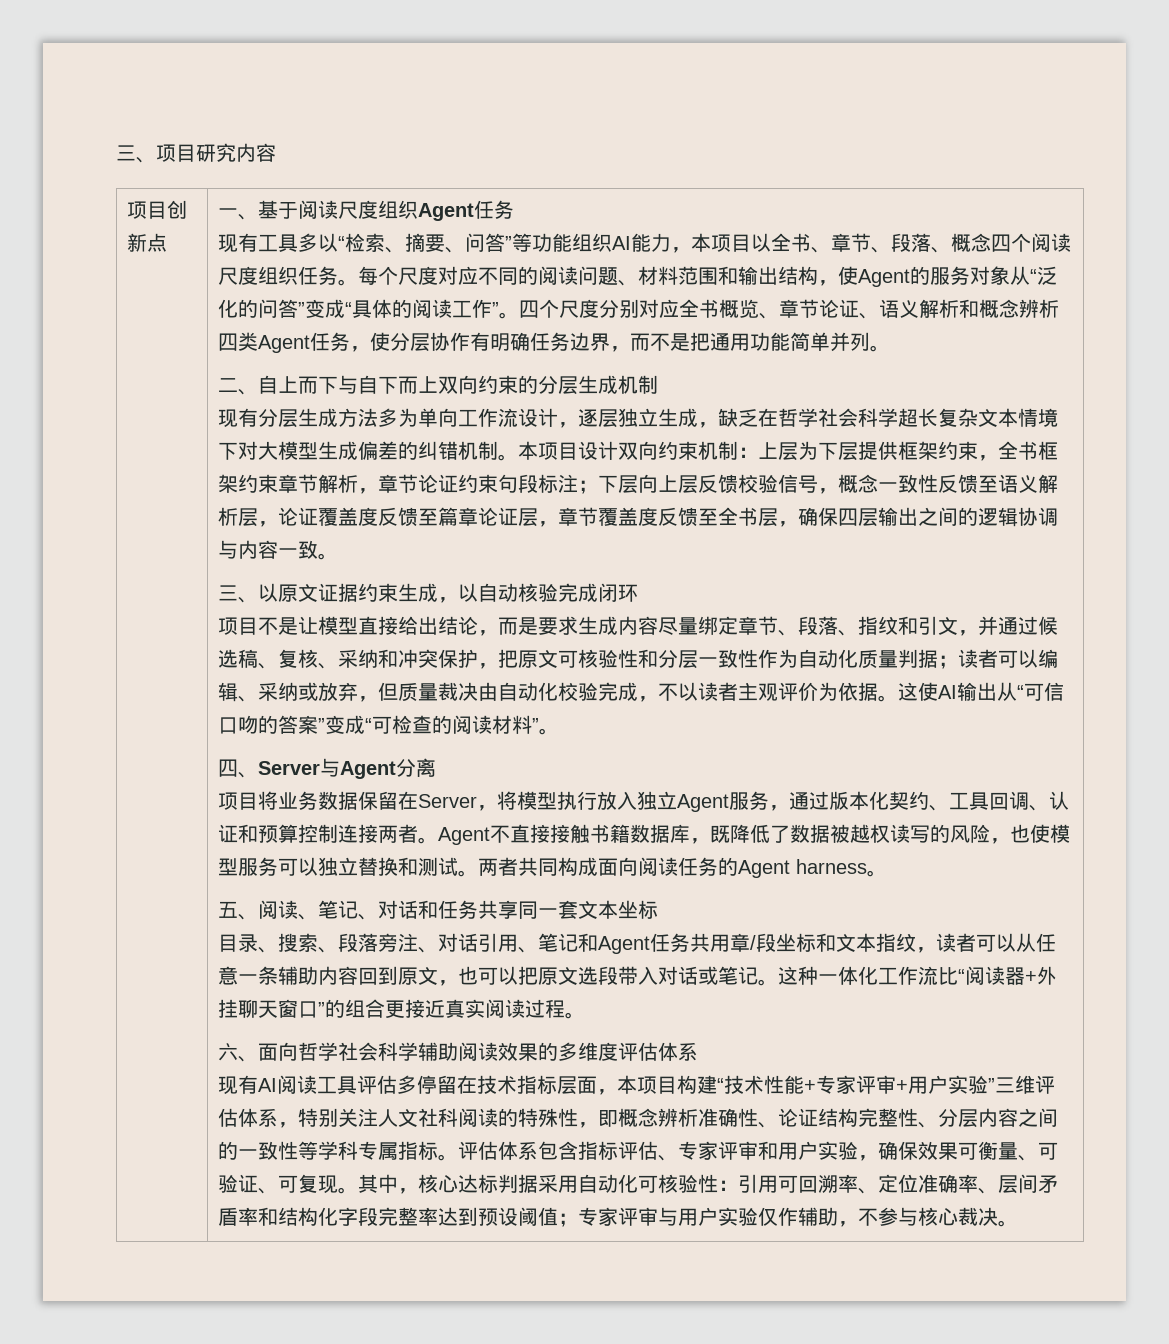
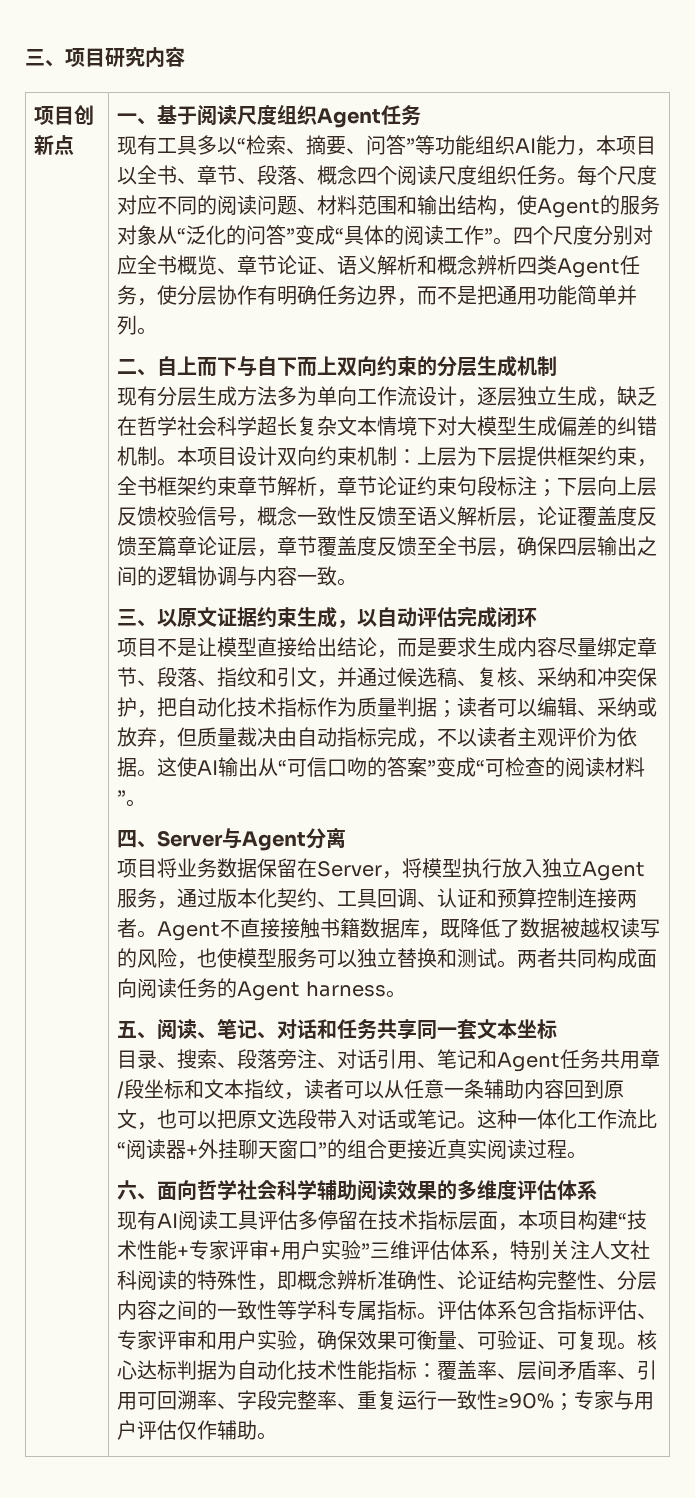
[518,583,559,602] 核验 -> [417,607,458,627] 评估
[518,649,859,669] 原文可核验性和分层一致性作为自动化 -> [177,697,358,717] 自动化技术指标作为
[538,682,599,701] 化校验 -> [337,727,378,747] 指标
[358,1174,419,1194] 其中， -> (638, 1346) none
[538,1174,1059,1194] [218,1207,999,1227] 采用自动化可核验性：引用可回溯率、定位准确率、层间矛盾率和结构化字段完整率达到预设阈值；专家评审与用户实验仅作辅助，不参与核心裁决 -> [217,1360,658,1380] [117,1390,655,1411] [117,1420,258,1440] 为自动化技术性能指标：覆盖率、层间矛盾率、引用可回溯率、字段完整率、重复运行一致性≥90%；专家与用户评估仅作辅助

